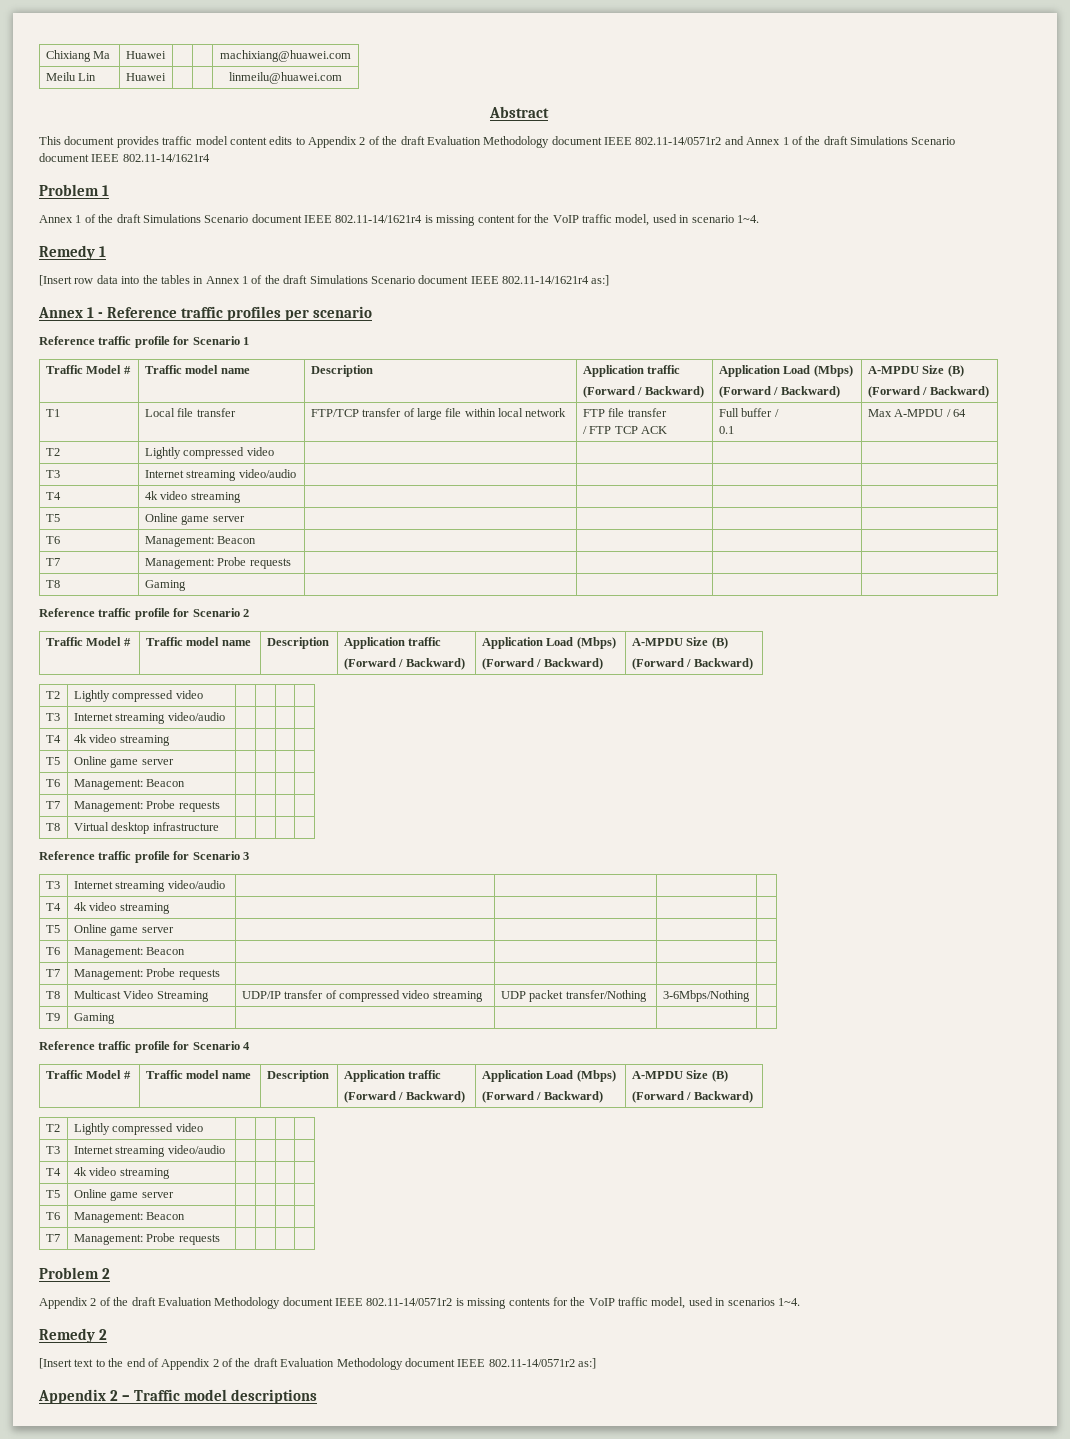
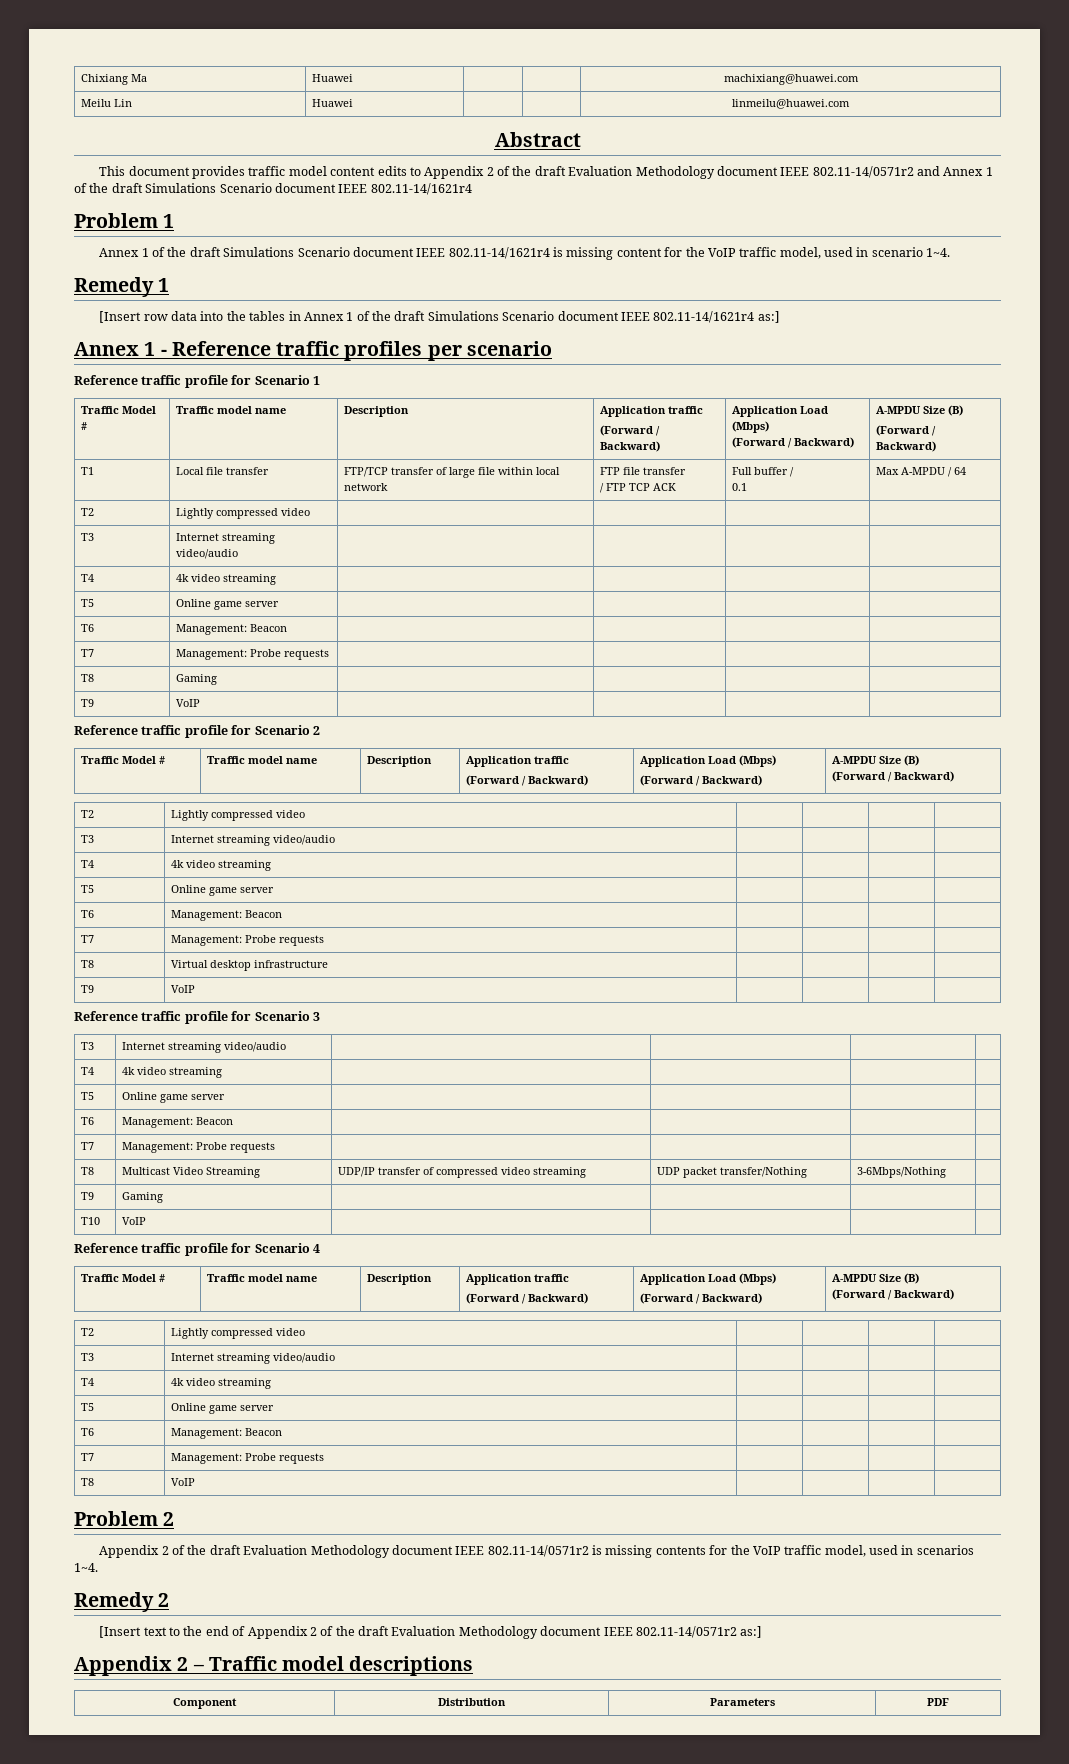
(186, 585) none -> [81,699,95,707] [176,699,201,707] // T9 | VoIP | | | |
(219, 826) none -> [81,985,95,993] [171,985,196,993] // T9 | VoIP | | | |
(115, 1018) none -> [81,1217,101,1225] [122,1217,147,1225] // T10 | VoIP | | | |
(220, 1239) none -> [81,1478,95,1486] [171,1478,196,1486] // T8 | VoIP | | | |
(318, 1396) none -> [173,1698,237,1709] [438,1698,506,1706] [709,1698,775,1706] [927,1698,949,1706] // Component | Distribution | Parameters | PDF

